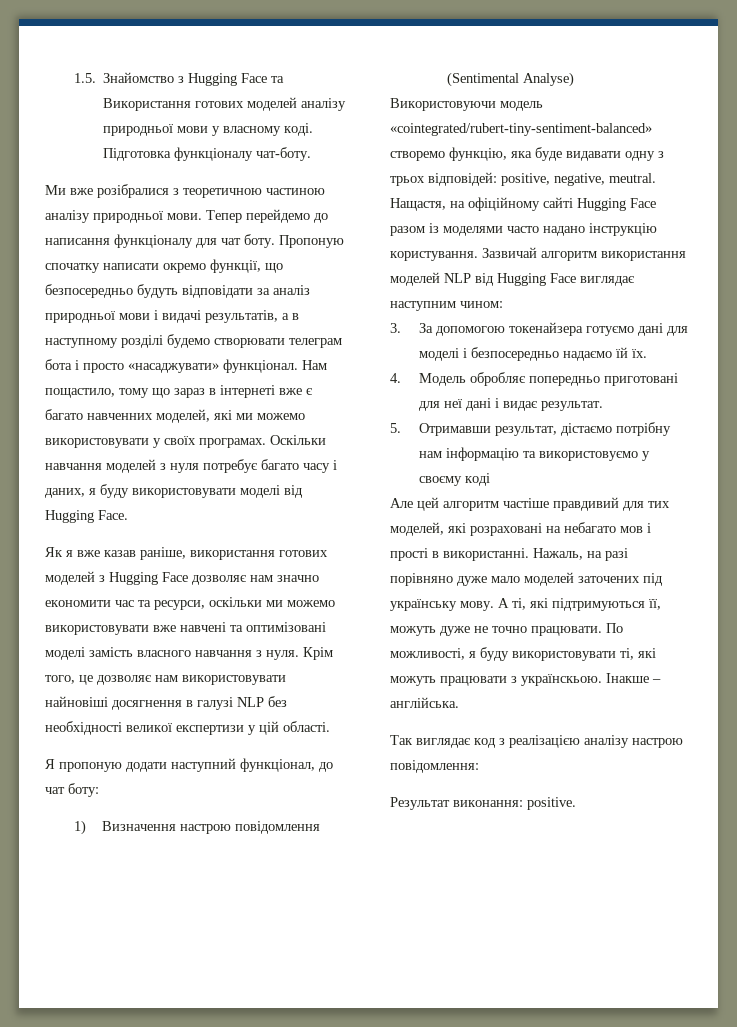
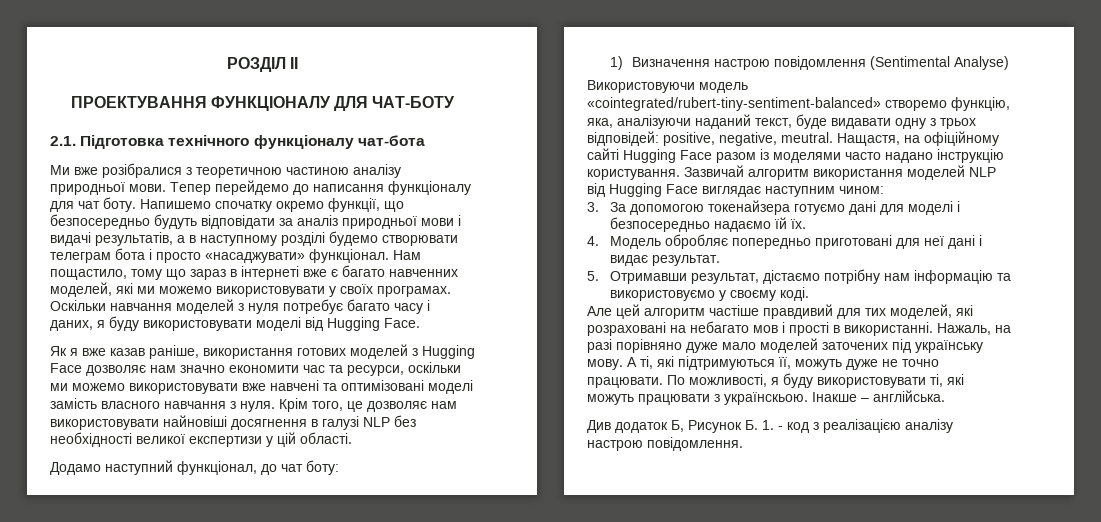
[73,72,284,86] [102,97,346,111] [102,123,313,136] [102,147,311,161] 1.5. Знайомство з Hugging Face та Використання готових моделей аналізу природньої мови у власному коді. Підготовка функціоналу чат-боту. -> [226,57,299,72] [70,96,456,111] [50,135,425,149] РОЗДІЛ ІІ // ПРОЕКТУВАННЯ ФУНКЦІОНАЛУ ДЛЯ ЧАТ-БОТУ // 2.1. Підготовка технічного функціоналу чат-бота
[279,235,344,248] [45,263,159,273] Пропоную спочатку написати -> [140,199,272,212] Напишемо спочатку
[45,759,167,772] Я пропоную додати -> [50,462,101,475] Додамо
[511,151,532,158] яка -> [587,114,792,129] яка, аналізуючи наданий текст,
[464,473,490,486] коді -> [779,287,809,301] коді.
[390,735,470,748] Так виглядає -> [587,420,783,433] Див додаток Б, Рисунок Б. 1. -
[390,760,479,773] [390,797,576,810] повідомлення: // Результат виконання: positive. -> [647,437,743,451] повідомлення.

